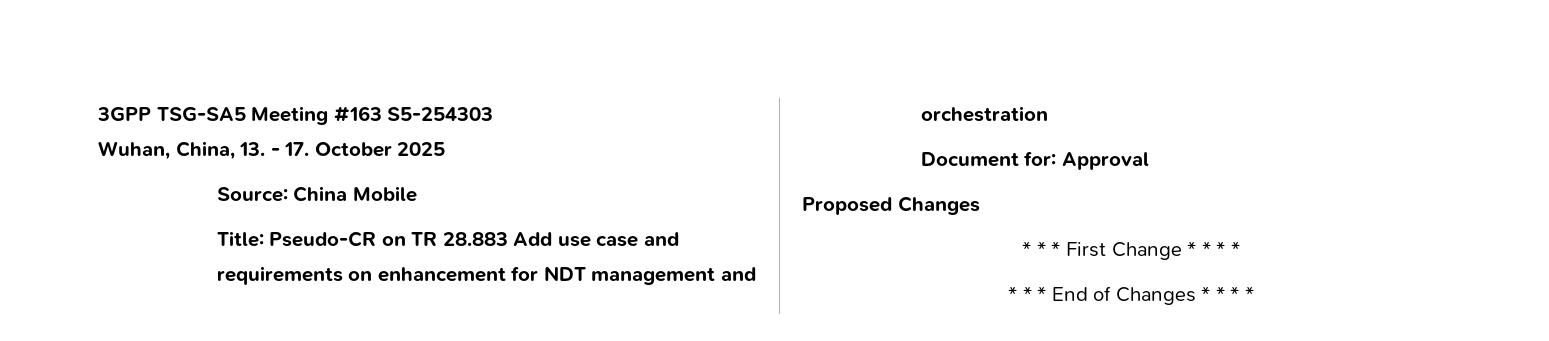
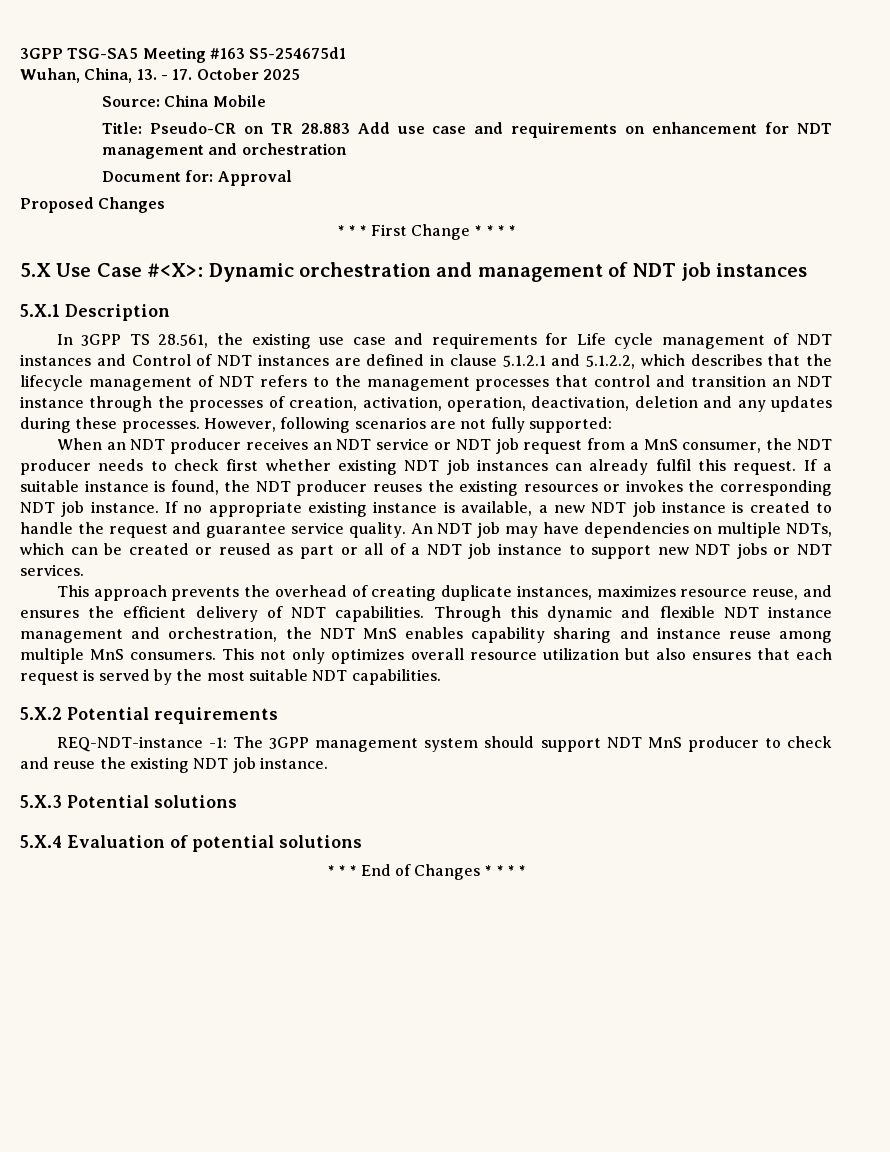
[387,107,494,121] S5-254303 -> [249,47,347,59] S5-254675d1
(1240, 248) none -> [20,262,808,282] [20,304,170,321] [56,333,833,349] [20,354,832,369] [20,375,833,391] [20,396,832,412] [20,417,612,433] [56,438,833,454] [20,459,832,475] [20,480,832,496] [20,501,833,517] [20,522,833,538] [20,543,832,559] [20,564,84,576] [56,585,833,601] [20,606,833,622] [20,627,832,643] [20,648,832,664] [20,669,441,685] [20,707,278,724] [56,736,832,752] [20,757,328,773] [20,795,237,808] [20,835,362,852] // 5.X Use Case #<X>: Dynamic orchestration and management of NDT job instances // 5.X.1 Description // In 3GPP TS 28.561, the existing use case and requirements for Life cycle management of NDT instances and Control of NDT instances are defined in clause 5.1.2.1 and 5.1.2.2, which describes that the lifecycle management of NDT refers to the management processes that control and transition an NDT instance through the processes of creation, activation, operation, deactivation, deletion and any updates during these processes. However, following scenarios are not fully supported: // When an NDT producer receives an NDT service or NDT job request from a MnS consumer, the NDT producer needs to check first whether existing NDT job instances can already fulfil this request. If a suitable instance is found, the NDT producer reuses the existing resources or invokes the corresponding NDT job instance. If no appropriate existing instance is available, a new NDT job instance is created to handle the request and guarantee service quality. An NDT job may have dependencies on multiple NDTs, which can be created or reused as part or all of a NDT job instance to support new NDT jobs or NDT services. // This approach prevents the overhead of creating duplicate instances, maximizes resource reuse, and ensures the efficient delivery of NDT capabilities. Through this dynamic and flexible NDT instance management and orchestration, the NDT MnS enables capability sharing and instance reuse among multiple MnS consumers. This not only optimizes overall resource utilization but also ensures that each request is served by the most suitable NDT capabilities. // 5.X.2 Potential requirements // REQ-NDT-instance -1: The 3GPP management system should support NDT MnS producer to check and reuse the existing NDT job instance. // 5.X.3 Potential solutions // 5.X.4 Evaluation of potential solutions

